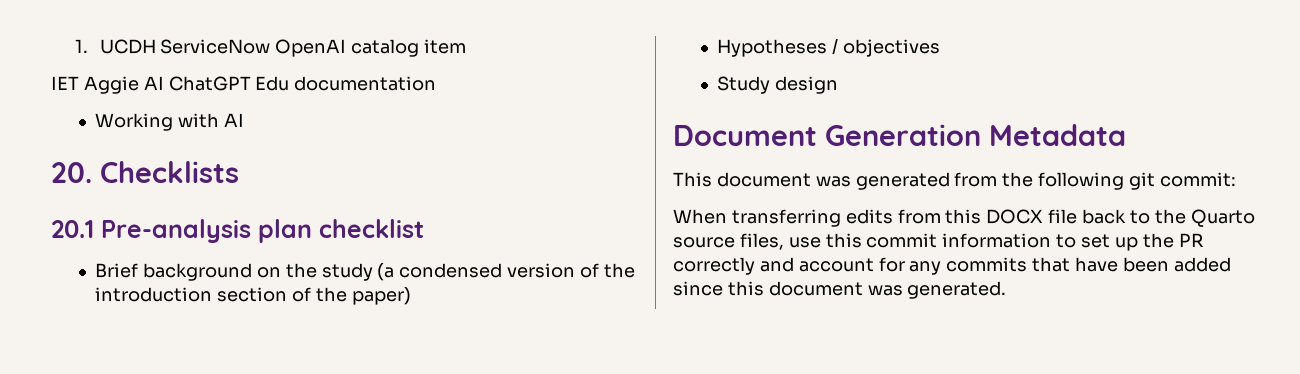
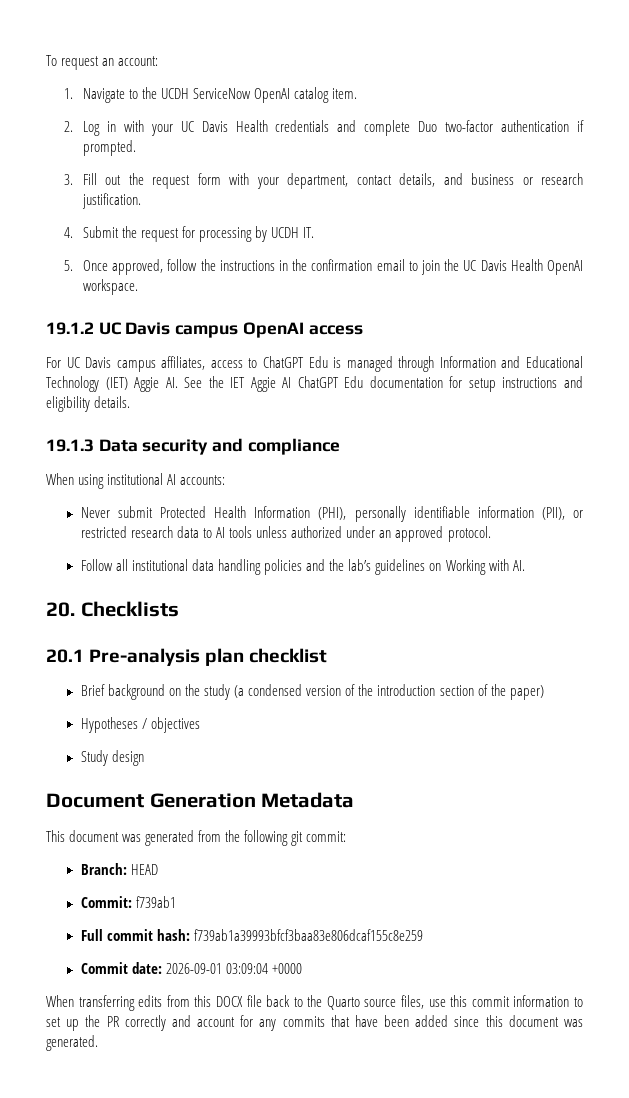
[75,39,467,57] 1. UCDH ServiceNow OpenAI catalog item // -> [46,55,159,70] [64,87,358,103] [64,120,585,136] [82,140,136,156] [64,173,583,189] [81,193,141,209] [64,226,315,242] [64,259,583,275] [82,279,138,295] [46,322,363,338] [46,356,583,372] [46,376,224,392] To request an account: // 1. Navigate to the UCDH ServiceNow OpenAI catalog item. // 2. Log in with your UC Davis Health credentials and complete Duo two-factor authentication if prompted. // 3. Fill out the request form with your department, contact details, and business or research justification. // 4. Submit the request for processing by UCDH IT. // 5. Once approved, follow the instructions in the confirmation email to join the UC Davis Health OpenAI workspace. // 19.1.2 UC Davis campus OpenAI access // For UC Davis campus affiliates, access to ChatGPT Edu is managed through Information and Educational Technology (IET) Aggie AI. See the
(437, 83) // -> [449,376,584,392] [46,396,131,412] [46,438,340,455] [46,473,226,489] [80,506,583,522] [80,526,491,542] [80,559,442,575] for setup instructions and eligibility details. // 19.1.3 Data security and compliance // When using institutional AI accounts: // Never submit Protected Health Information (PHI), personally identifiable information (PII), or restricted research data to AI tools unless authorized under an approved protocol. // Follow all institutional data handling policies and the lab’s guidelines on
[223,113,244,127] AI -> [512,560,525,571] AI.
(1236, 179) none -> [80,863,159,875] [80,896,177,908] [80,929,424,941] [80,962,303,974] // Branch: HEAD // Commit: f739ab1 // Full commit hash: f739ab1a39993bfcf3baa83e806dcaf155c8e259 // Commit date: 2026-09-01 03:09:04 +0000

